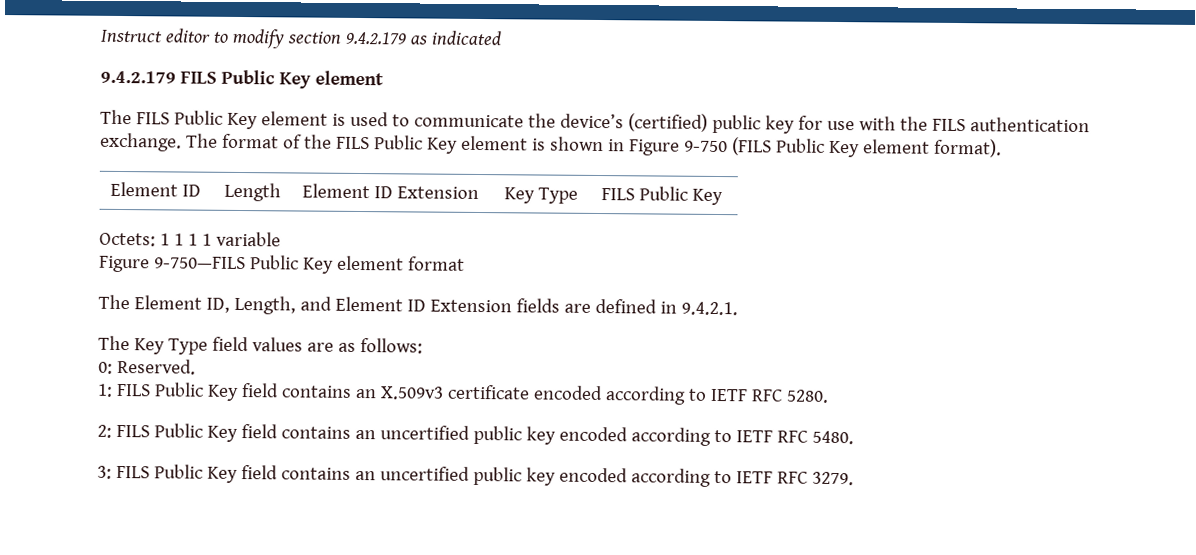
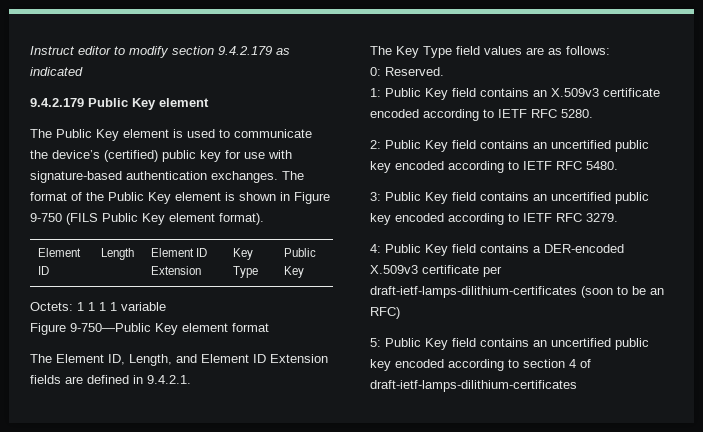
[179,71,217,84] FILS -> (84, 102) none
[135,112,170,125] FILS -> (52, 133) none
[899,116,1090,133] [100,132,182,152] the FILS authentication exchange. -> [30,171,278,183] signature-based authentication exchanges.
[335,136,370,150] FILS -> (104, 196) none
[600,188,635,201] FILS -> (259, 272) none
[153,255,299,270] 9-750—FILS Public -> [70,323,151,332] 9-750—Public
[115,383,151,397] FILS -> (381, 92) none
[115,424,150,438] FILS -> (381, 144) none
[115,465,150,479] FILS -> (381, 196) none
(854, 478) none -> [370,244,624,256] [370,265,502,277] [370,286,664,298] [370,307,400,319] [370,338,649,350] [370,359,591,371] [370,380,577,392] // 4: Public Key field contains a DER-encoded X.509v3 certificate per draft-ietf-lamps-dilithium-certificates (soon to be an RFC) // 5: Public Key field contains an uncertified public key encoded according to section 4 of draft-ietf-lamps-dilithium-certificates

